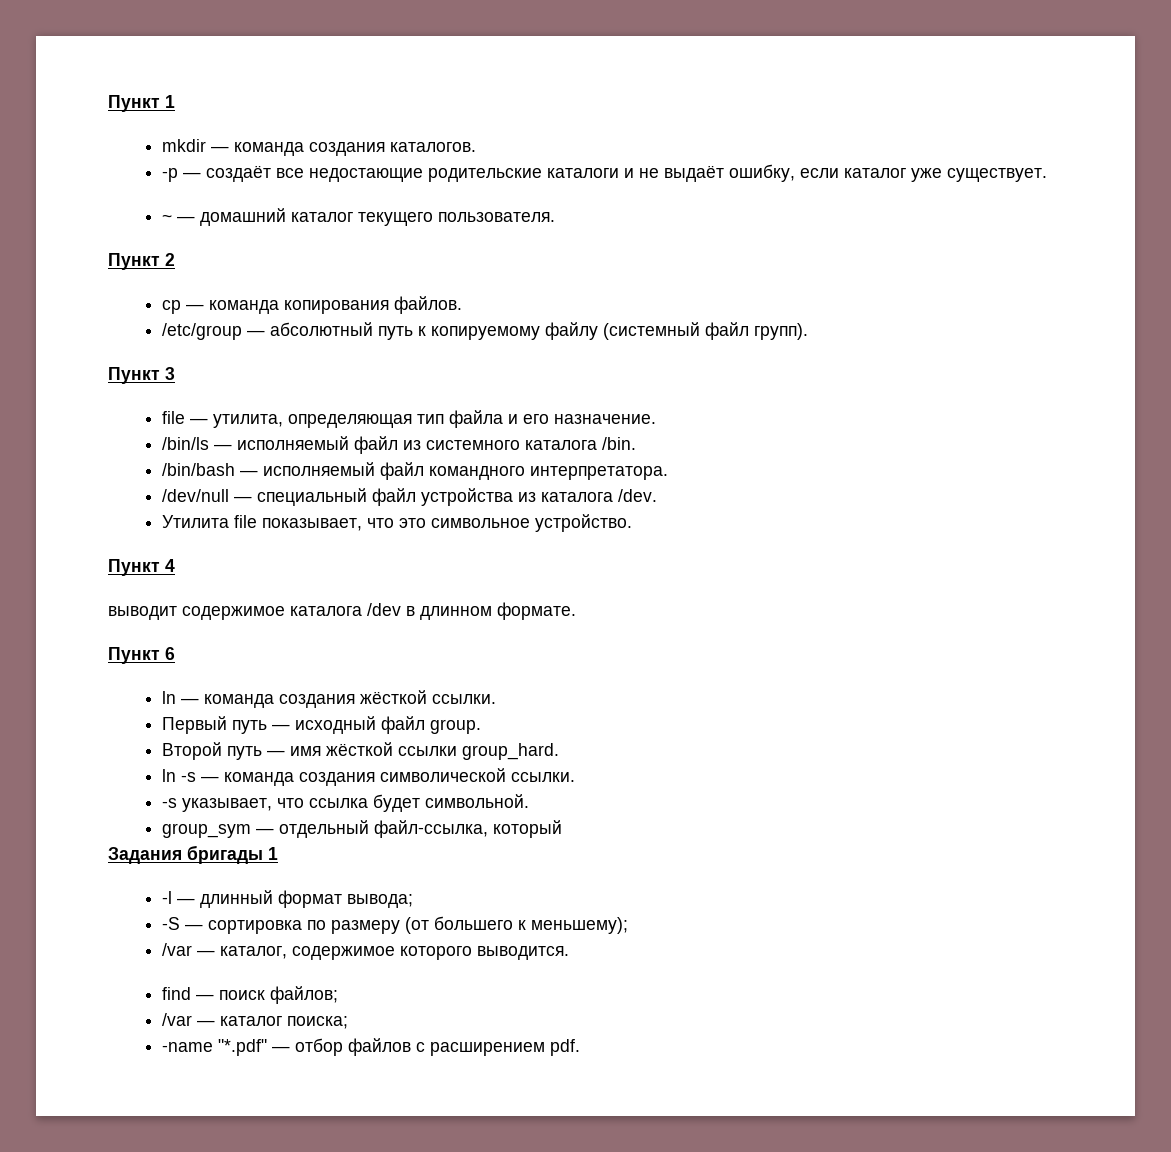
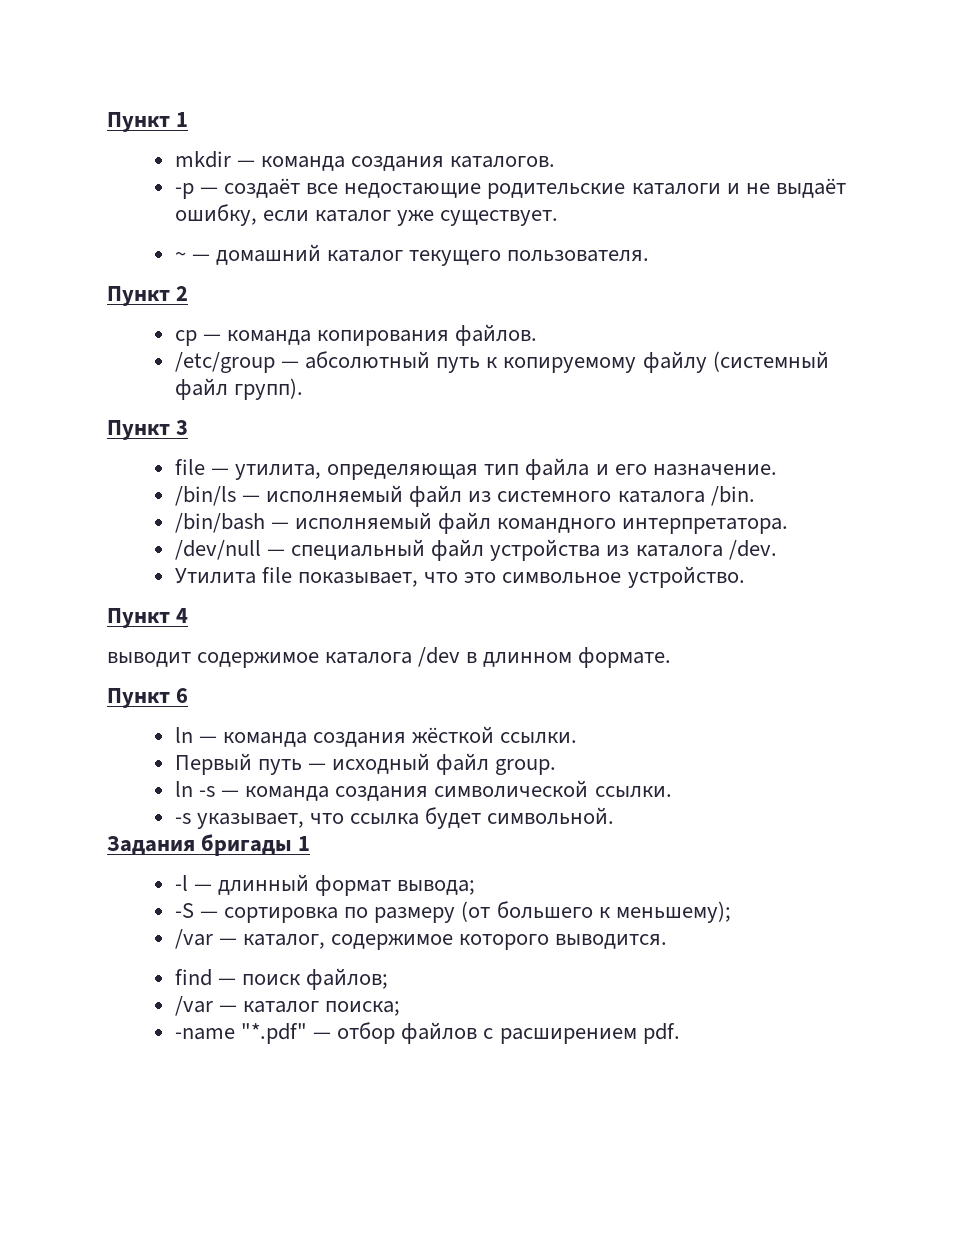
[161,742,559,760] // Второй путь — имя жёсткой ссылки group_hard. -> (557, 767) none
[161,820,562,838] // group_sym — отдельный файл-ссылка, который -> (615, 816) none

